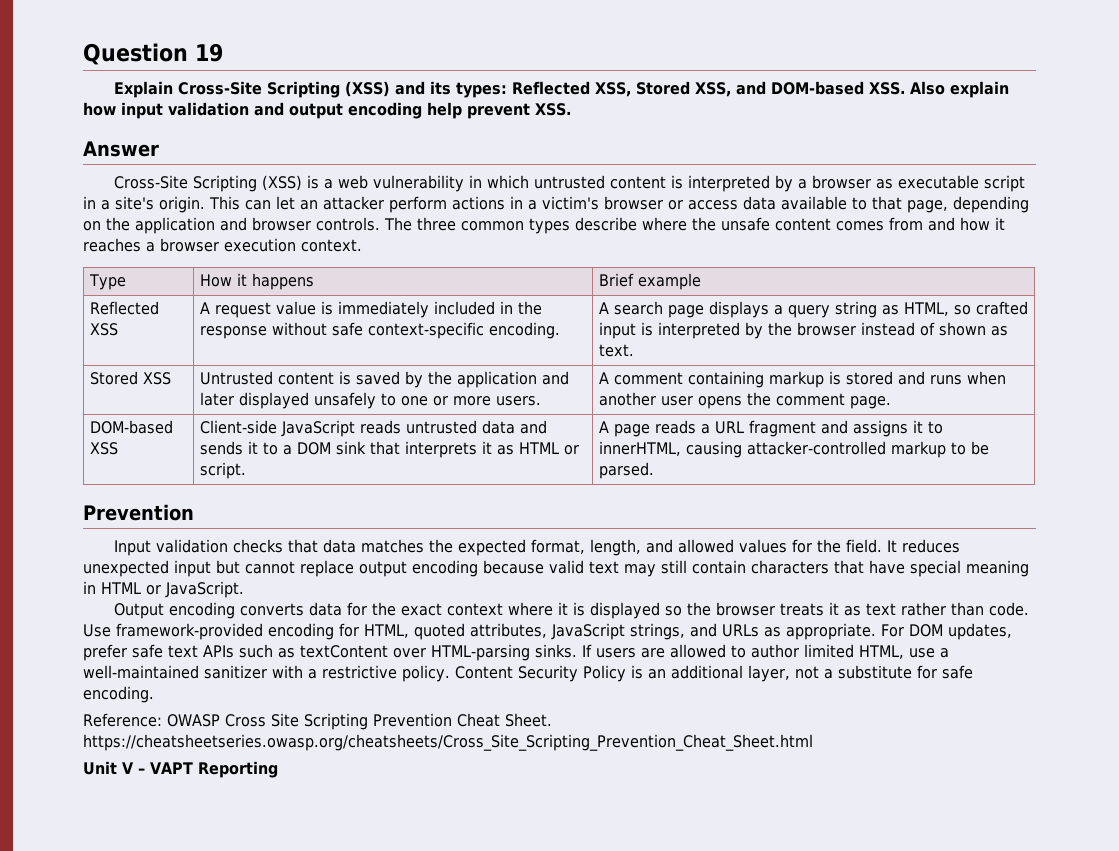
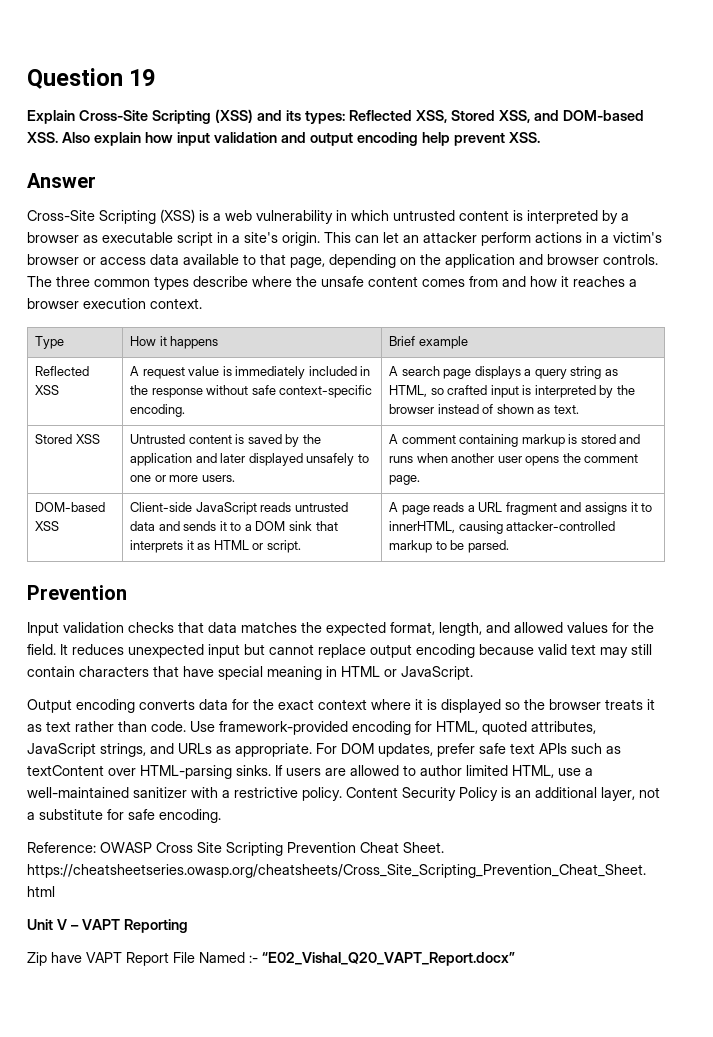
(278, 769) none -> [27,952,515,966] // Zip have VAPT Report File Named :- “E02_Vishal_Q20_VAPT_Report.docx”

